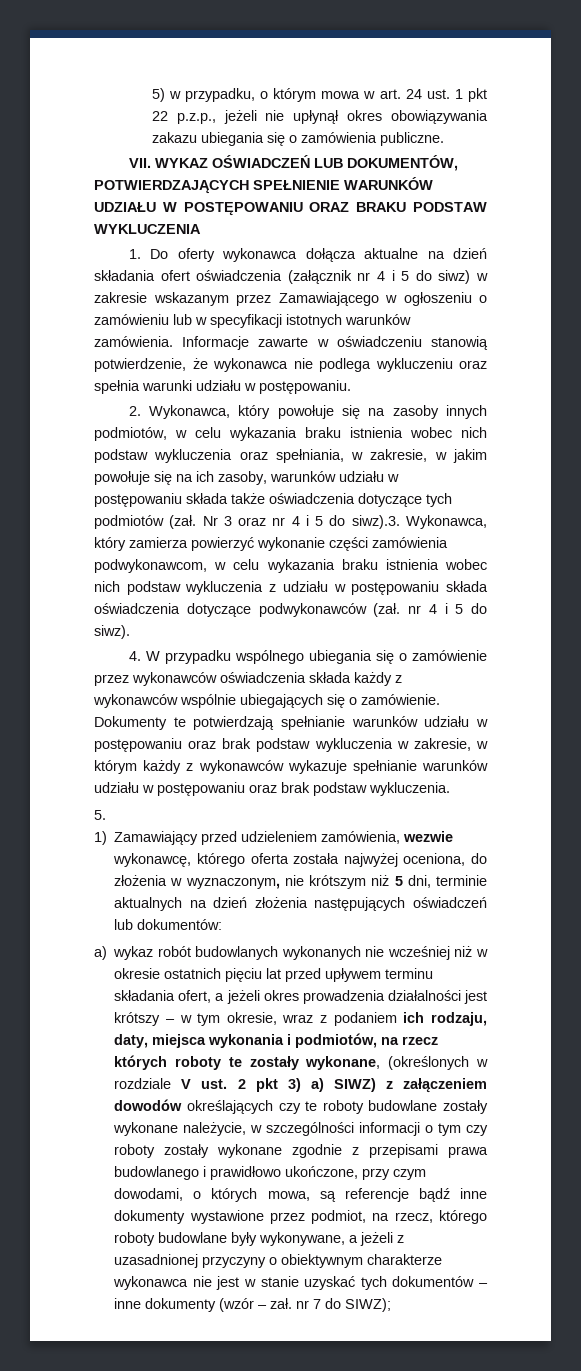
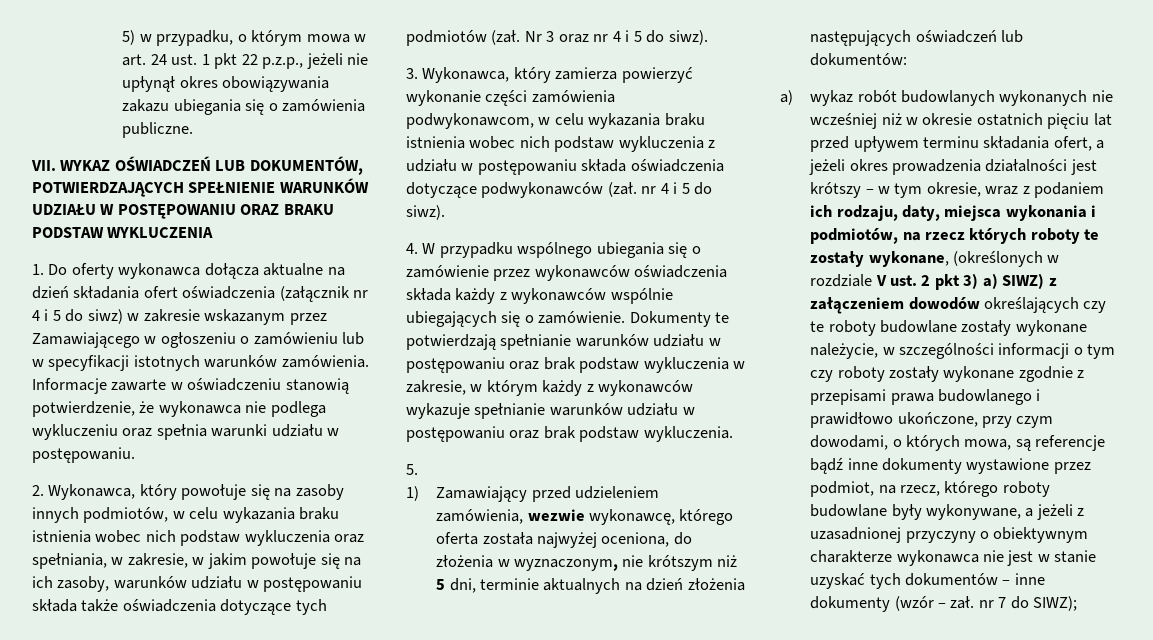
[351,515,400,529] siwz).3. -> [668,30,708,45] [406,68,418,79] siwz). // 3.

